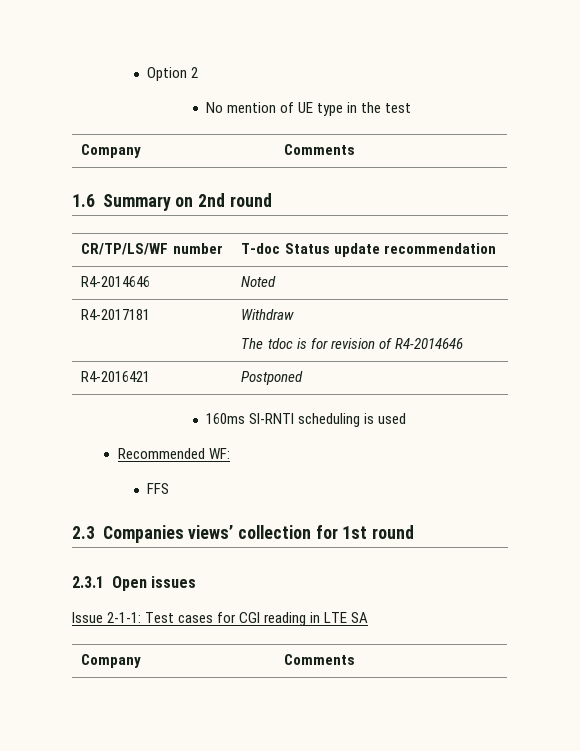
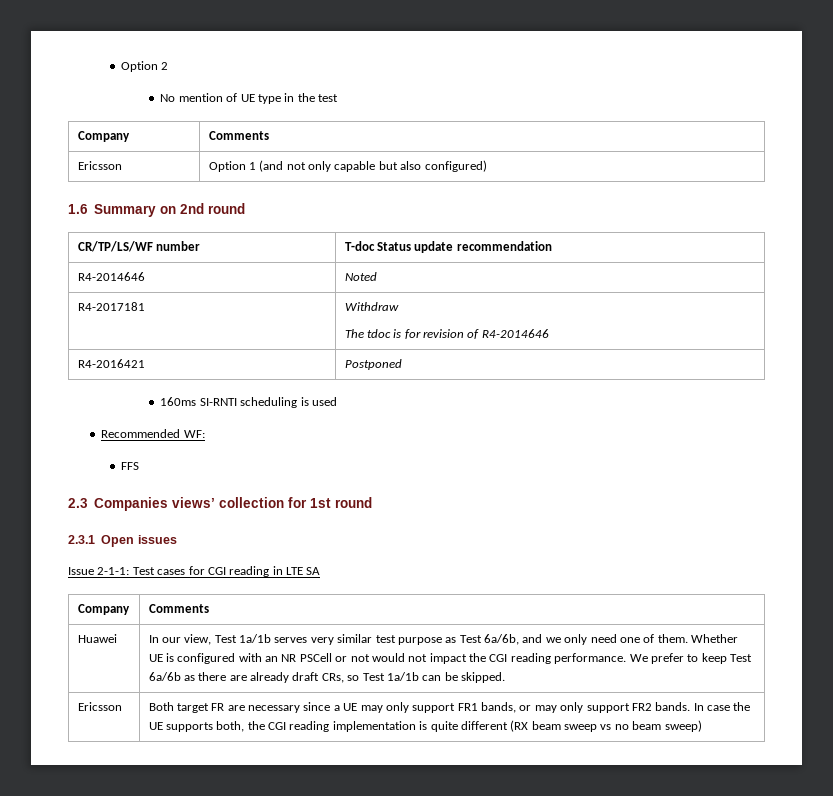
(356, 149) none -> [77,161,122,170] [208,160,487,172] // Ericsson | Option 1 (and not only capable but also configured)
(356, 659) none -> [77,634,117,643] [148,634,739,645] [148,653,753,664] [148,672,506,683] [77,702,122,711] [148,702,751,713] [148,720,702,732] // Huawei | In our view, Test 1a/1b serves very similar test purpose as Test 6a/6b, and we only need one of them. Whether UE is configured with an NR PSCell or not would not impact the CGI reading performance. We prefer to keep Test 6a/6b as there are already draft CRs, so Test 1a/1b can be skipped. // Ericsson | Both target FR are necessary since a UE may only support FR1 bands, or may only support FR2 bands. In case the UE supports both, the CGI reading implementation is quite different (RX beam sweep vs no beam sweep)

